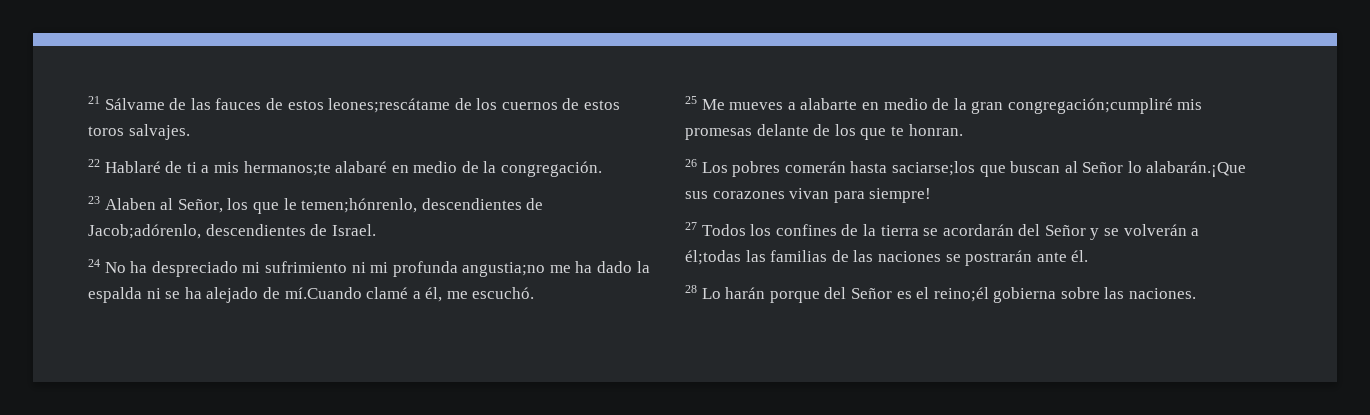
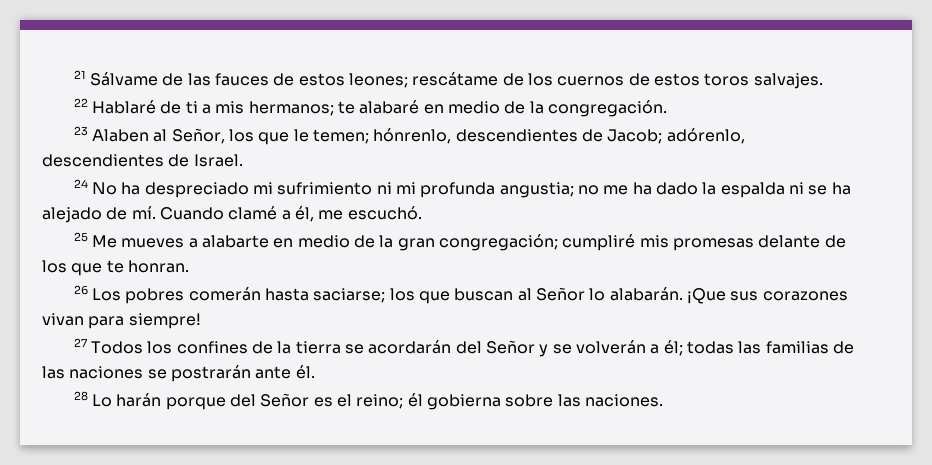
[328,98,451,113] leones;rescátame -> [349,72,499,88] leones; rescátame
[243,161,331,176] hermanos;te -> [248,101,356,116] hermanos; te
[301,198,544,213] [88,224,201,239] temen;hónrenlo, descendientes de Jacob;adórenlo, -> [313,128,745,144] temen; hónrenlo, descendientes de Jacob; adórenlo,
[462,262,546,277] angustia;no -> [499,182,599,198] angustia; no
[284,287,362,299] mí.Cuando -> [131,206,224,220] mí. Cuando
[1007,98,1173,114] congregación;cumpliré -> [438,234,636,251] congregación; cumpliré
[891,161,975,176] saciarse;los -> [313,288,415,303] saciarse; los
[1146,161,1247,177] alabarán.¡Que -> [609,287,726,304] alabarán. ¡Que
[685,250,741,265] él;todas -> [663,340,734,356] él; todas
[933,287,989,302] reino;él -> [356,393,423,409] reino; él

